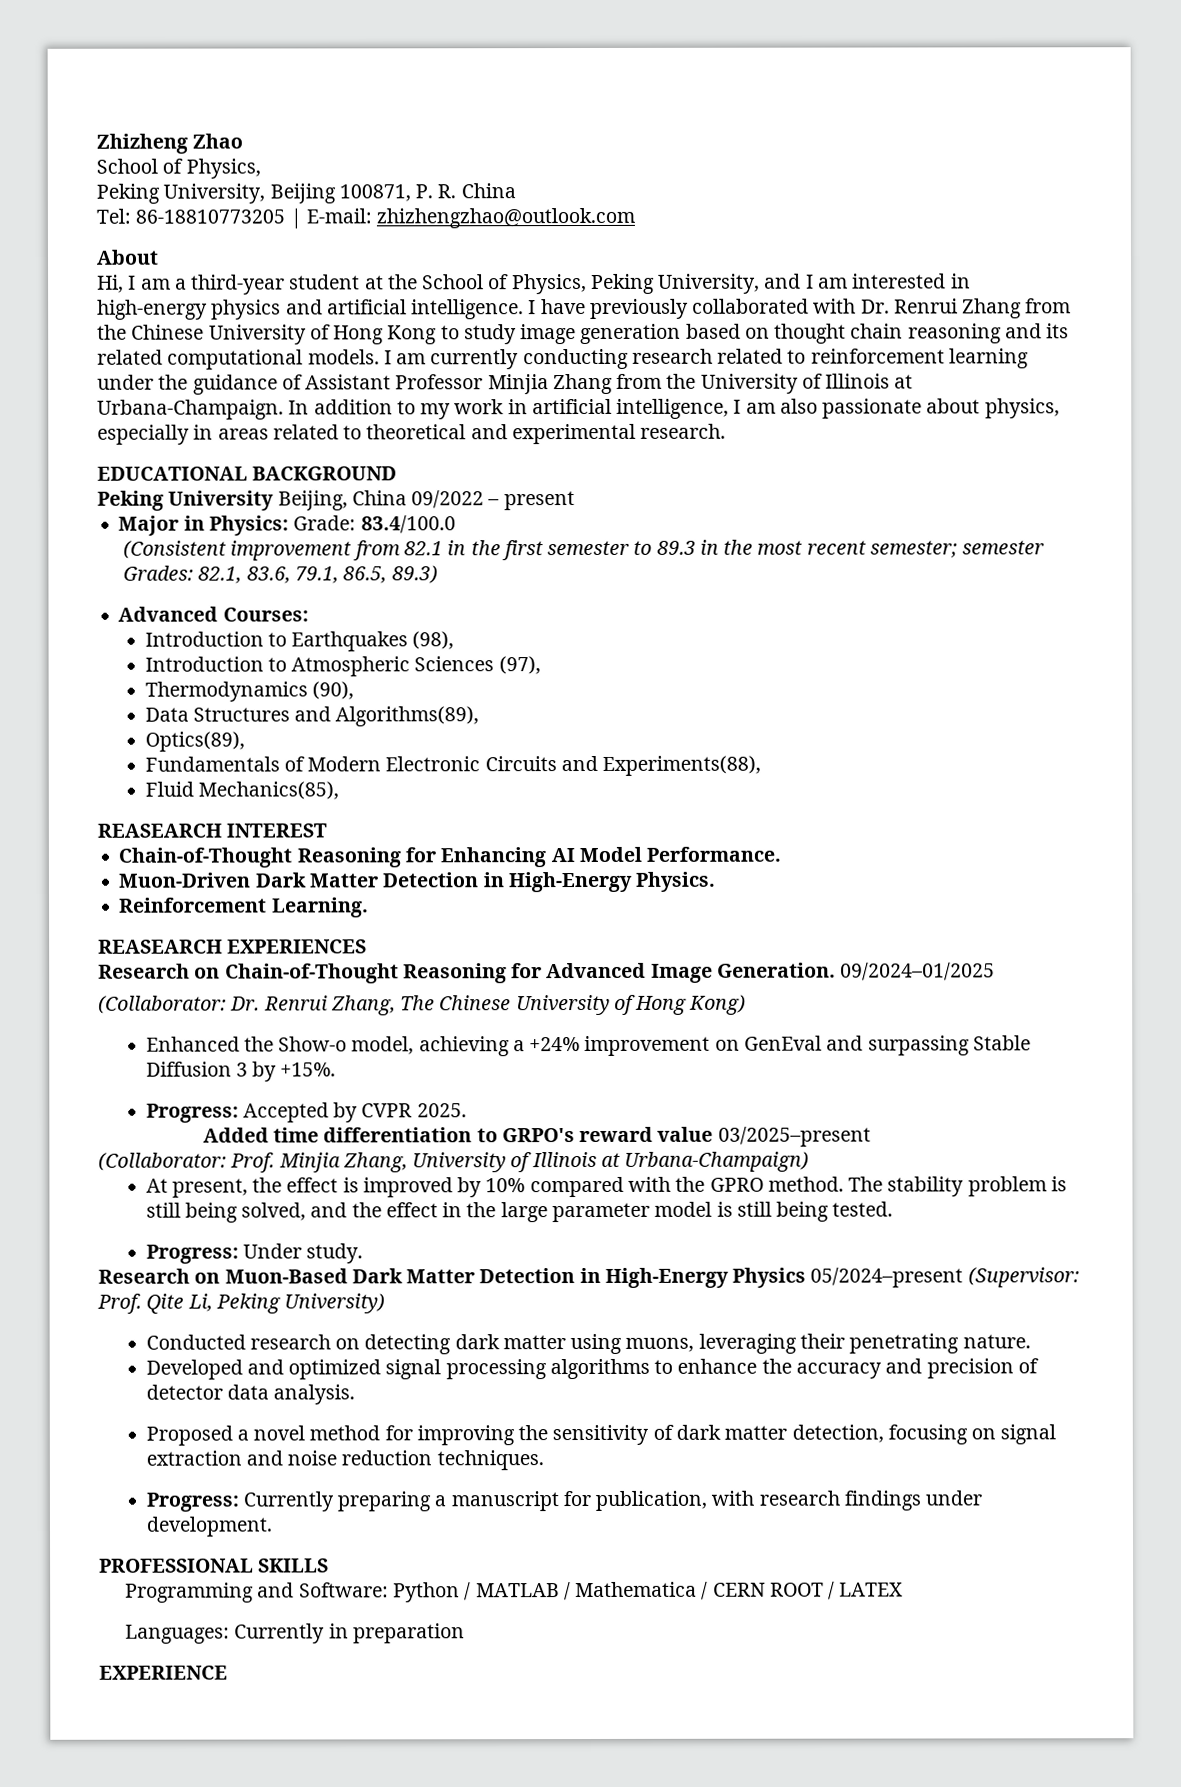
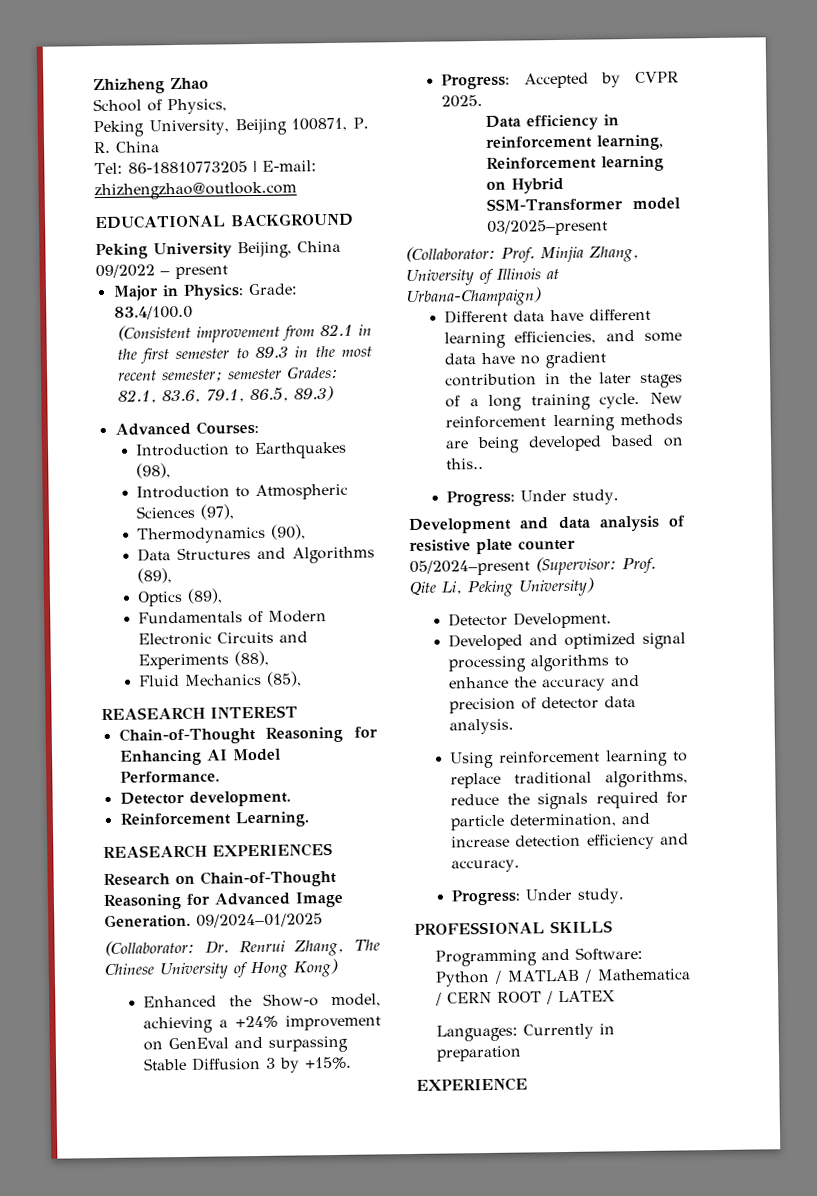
[96,249,159,265] [97,273,971,295] [97,298,1072,320] [97,323,1070,345] [97,348,1029,370] [97,373,914,395] [97,398,1060,420] [97,423,727,445] // About // Hi, I am a third-year student at the School of Physics, Peking University, and I am interested in high-energy physics and artificial intelligence. I have previously collaborated with Dr. Renrui Zhang from the Chinese University of Hong Kong to study image generation based on thought chain reasoning and its related computational models. I am currently conducting research related to reinforcement learning under the guidance of Assistant Professor Minjia Zhang from the University of Illinois at Urbana-Champaign. In addition to my work in artificial intelligence, I am also passionate about physics, especially in areas related to theoretical and experimental research. -> (297, 191) none
[335,706,480,727] [144,731,245,752] Algorithms(89), // Optics(89), -> [292,546,375,564] [137,568,173,584] [137,588,224,607] Algorithms (89), // Optics (89),
[602,755,762,776] Experiments(88), -> [138,650,270,670] Experiments (88),
[197,781,339,800] Mechanics(85), -> [184,671,303,687] Mechanics (85),
[118,871,716,893] Muon-Driven Dark Matter Detection in High-Energy Physics. -> [119,790,291,807] Detector development.
[202,1126,714,1143] Added time differentiation to GRPO's reward value -> [485,114,620,131] [485,134,665,151] [486,155,665,172] [486,177,565,194] [486,197,680,212] Data efficiency in reinforcement learning, Reinforcement learning on Hybrid SSM-Transformer model
[145,1176,1067,1198] [145,1201,894,1223] [145,1243,364,1264] [98,1267,807,1288] At present, the effect is improved by 10% compared with the GPRO method. The stability problem is still being solved, and the effect in the large parameter model is still being tested. // Progress: Under study. // Research on Muon-Based Dark Matter Detection in High-Energy Physics -> [444,308,652,324] [444,330,682,349] [444,351,607,369] [445,372,683,388] [445,392,683,411] [445,413,683,432] [445,434,684,454] [446,457,485,470] [446,489,620,507] [408,515,686,534] [409,538,576,555] Different data have different learning efficiencies, and some data have no gradient contribution in the later stages of a long training cycle. New reinforcement learning methods are being developed based on this.. // Progress: Under study. // Development and data analysis of resistive plate counter
[145,1333,1031,1355] Conducted research on detecting dark matter using muons, leveraging their penetrating nature. -> [448,611,613,629] Detector Development.
[145,1424,1057,1446] [145,1450,544,1471] [145,1490,983,1512] [145,1516,273,1537] Proposed a novel method for improving the sensitivity of dark matter detection, focusing on signal extraction and noise reduction techniques. // Progress: Currently preparing a manuscript for publication, with research findings under development. -> [450,749,688,769] [450,770,688,789] [450,791,688,810] [450,812,651,831] [451,833,689,850] [451,859,521,873] [451,888,626,906] Using reinforcement learning to replace traditional algorithms, reduce the signals required for particle determination, and increase detection efficiency and accuracy. // Progress: Under study.

